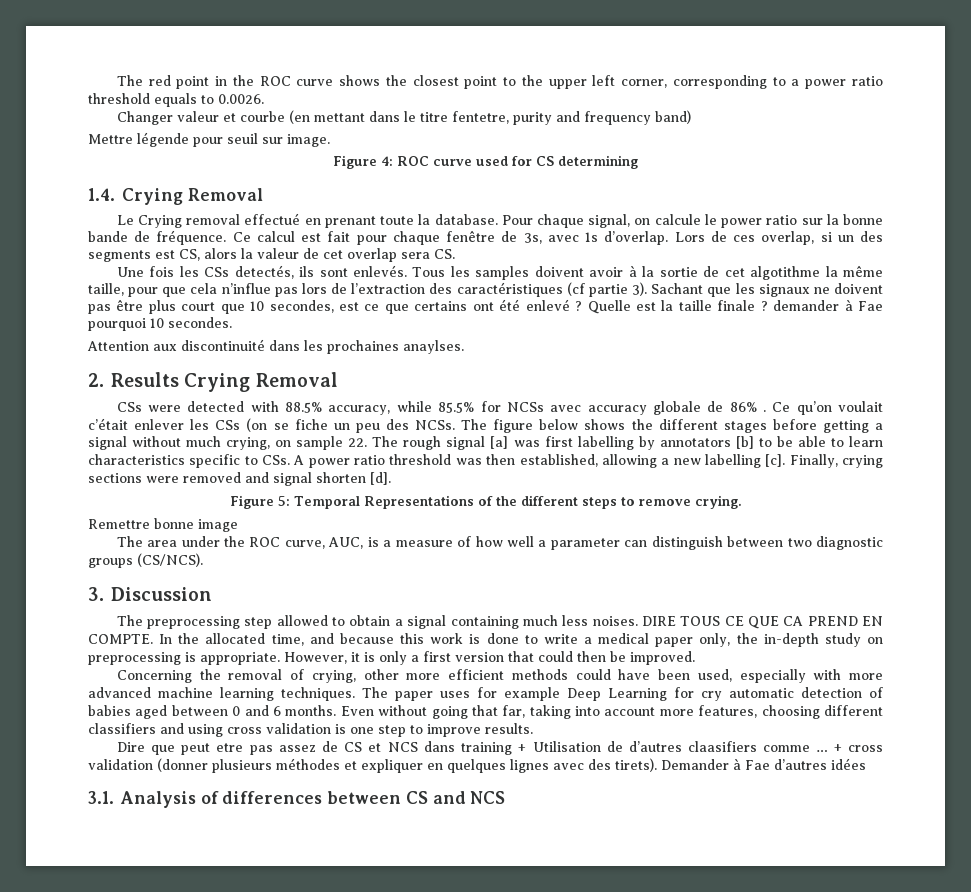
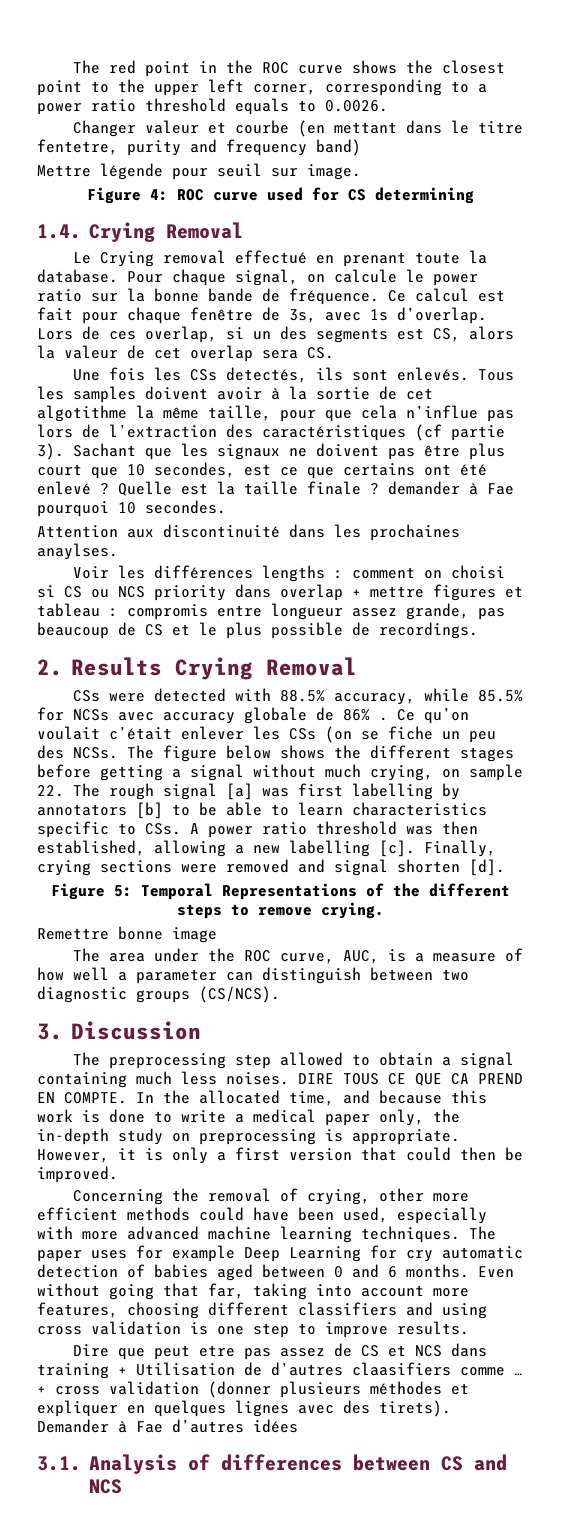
(464, 347) none -> [73,565,506,582] [37,584,523,601] [37,603,505,620] [37,622,478,639] // Voir les différences lengths : comment on choisi si CS ou NCS priority dans overlap + mettre figures et tableau : compromis entre longueur assez grande, pas beaucoup de CS et le plus possible de recordings.

